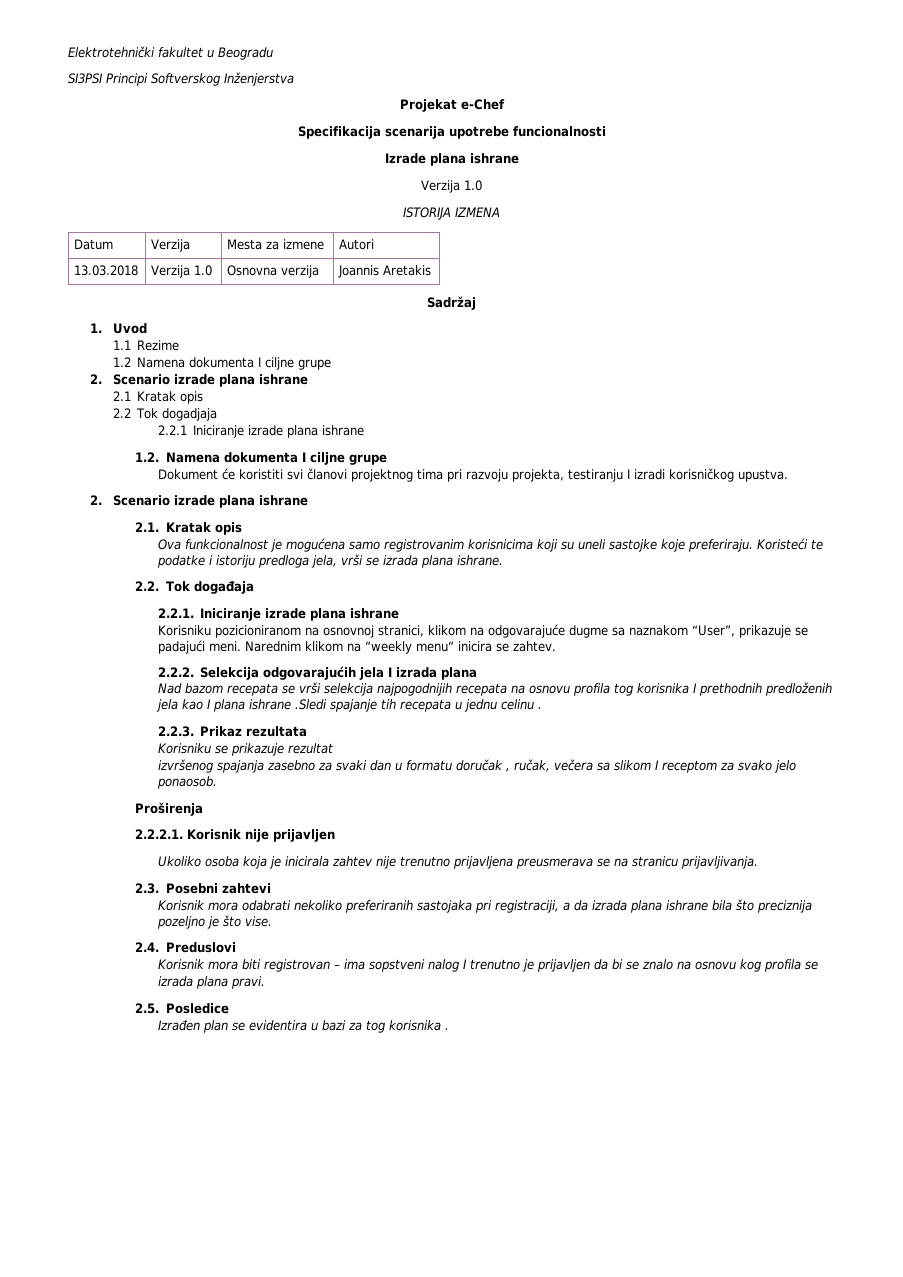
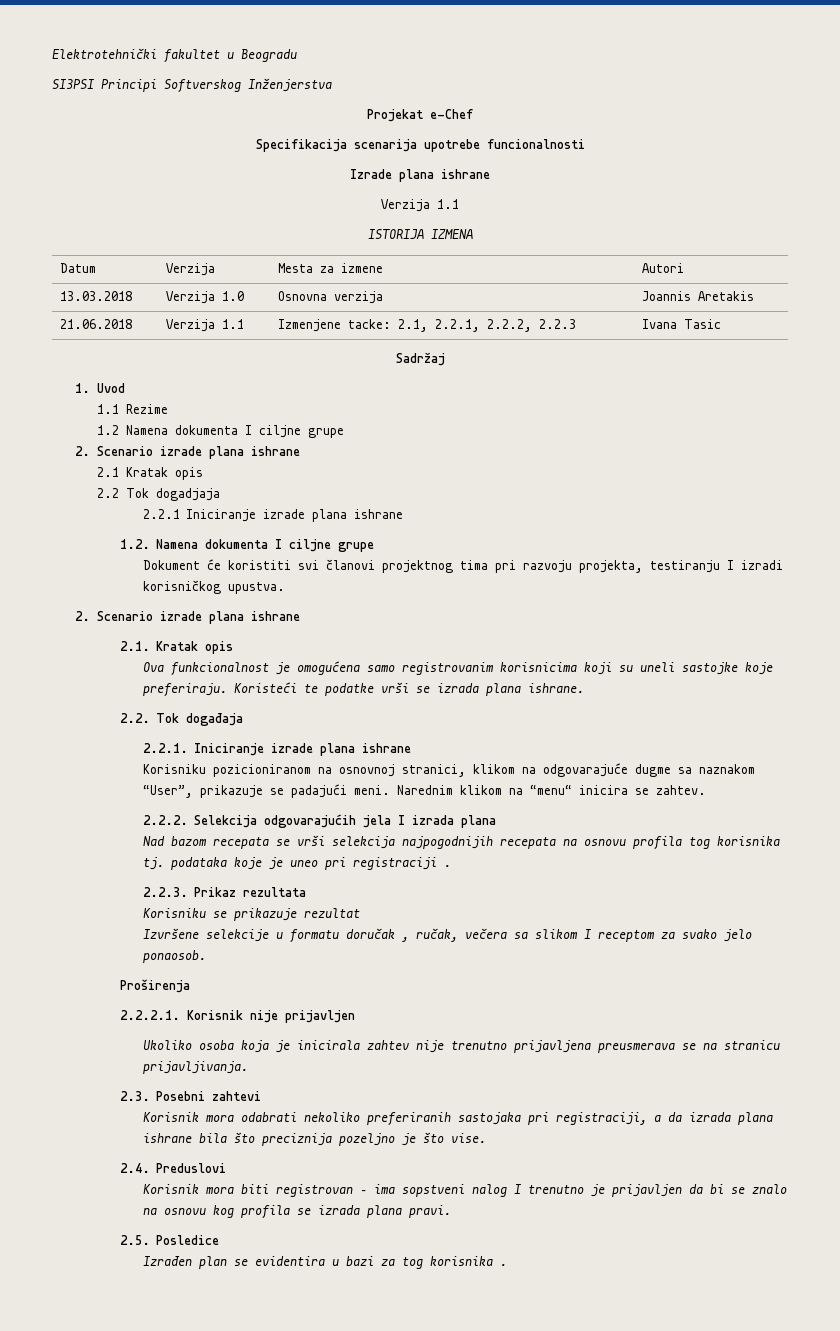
[463,180,482,191] 1.0 -> [437,199,459,209] 1.1
(432, 270) none -> [59,319,132,329] [165,319,244,332] [277,319,576,332] [641,319,721,329] // 21.06.2018 | Verzija 1.1 | Izmenjene tacke: 2.1, 2.2.1, 2.2.2, 2.2.3 | Ivana Tasic
[285,538,345,552] mogućena -> [296,661,360,675] omogućena
[208,555,337,568] i istoriju predloga jela, -> (374, 689) none
[364,641,454,654] “weekly menu“ -> [529,785,572,795] “menu“
[692,682,832,696] [155,699,534,712] I prethodnih predloženih jela kao I plana ishrane .Sledi spajanje tih recepata u jednu celinu -> [142,857,437,870] tj. podataka koje je uneo pri registraciji
[157,759,391,773] izvršenog spajanja zasebno za svaki dan -> [142,928,269,942] Izvršene selekcije

